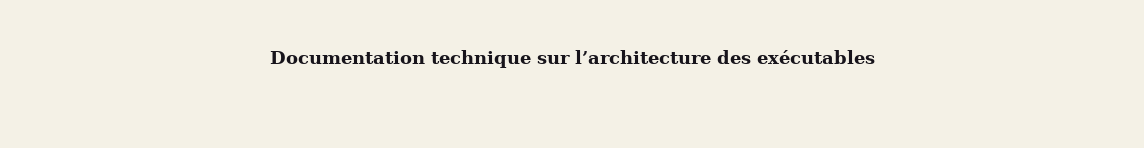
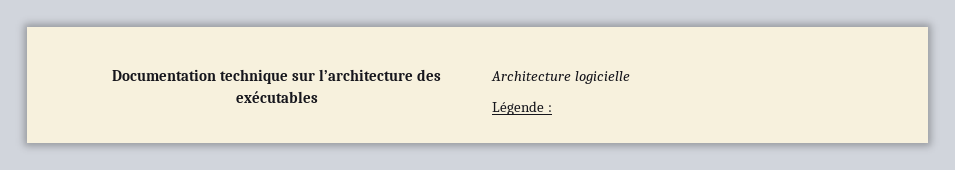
(875, 57) none -> [491,71,630,84] [492,101,552,115] // Architecture logicielle // Légende :

